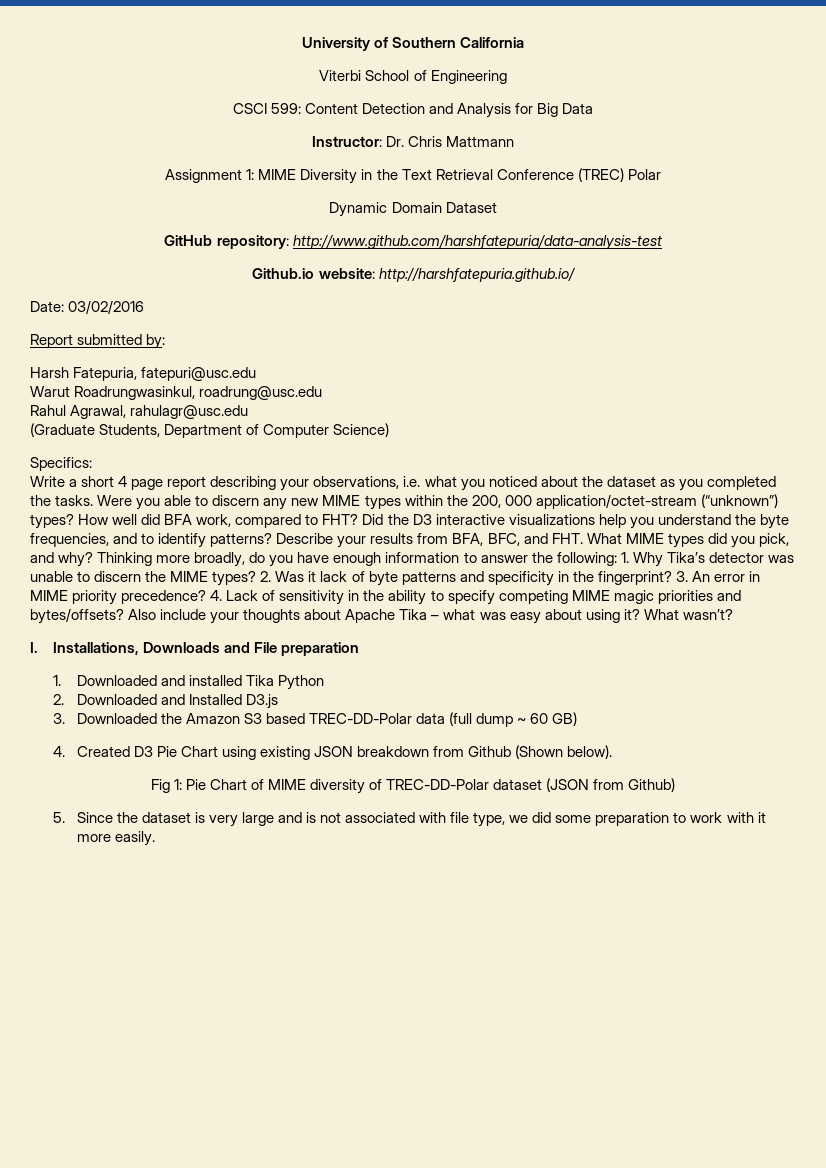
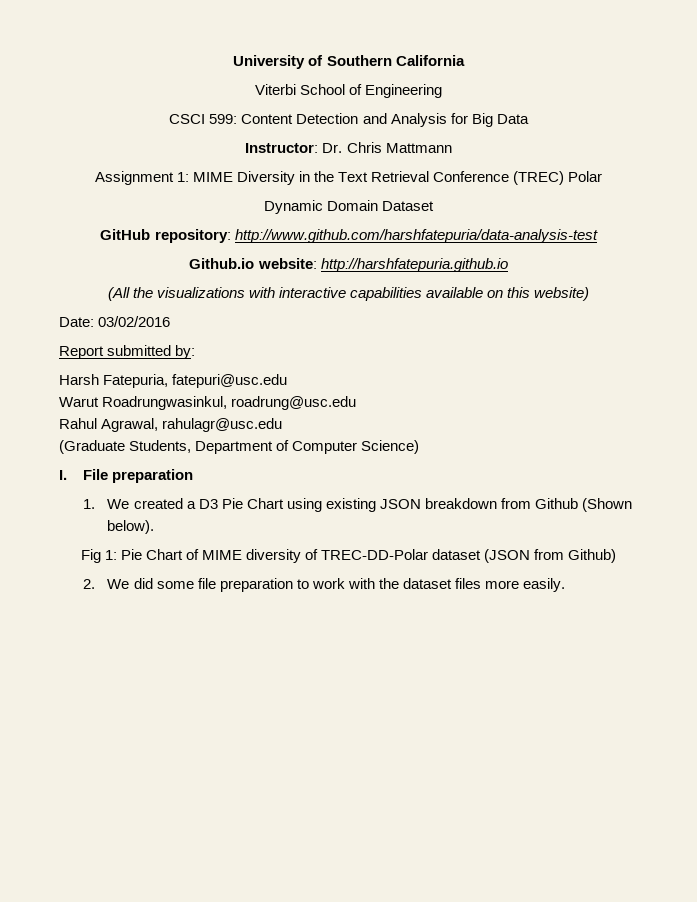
[378,267,576,282] http://harshfatepuria.github.io/ -> [320,258,508,272] [107,287,590,301] http://harshfatepuria.github.io // (All the visualizations with interactive capabilities available on this website)
[30,457,92,471] [30,476,776,491] [30,494,778,510] [30,514,789,529] [30,533,789,548] [30,552,794,567] [30,571,761,586] [30,590,741,605] [30,608,733,624] [30,642,360,656] [53,675,324,690] [53,694,278,709] [53,712,578,727] [53,746,130,757] Specifics: // Write a short 4 page report describing your observations, i.e. what you noticed about the dataset as you completed the tasks. Were you able to discern any new MIME types within the 200, 000 application/octet-stream (“unknown”) types? How well did BFA work, compared to FHT? Did the D3 interactive visualizations help you understand the byte frequencies, and to identify patterns? Describe your results from BFA, BFC, and FHT. What MIME types did you pick, and why? Thinking more broadly, do you have enough information to answer the following: 1. Why Tika’s detector was unable to discern the MIME types? 2. Was it lack of byte patterns and specificity in the fingerprint? 3. An error in MIME priority precedence? 4. Lack of sensitivity in the ability to specify competing MIME magic priorities and bytes/offsets? Also include your thoughts about Apache Tika – what was easy about using it? What wasn’t? // I. Installations, Downloads and File preparation // 1. Downloaded and installed Tika Python // 2. Downloaded and Installed D3.js // 3. Downloaded the Amazon S3 based TREC-DD-Polar data (full dump ~ 60 GB) // 4. Created -> [59,469,194,483] [83,498,196,509] I. File preparation // 1. We created a
[53,812,529,827] 5. Since the dataset is very large and is not associated with file type, we -> [83,579,130,589] 2. We
(592, 819) none -> [197,578,216,589] file
[757,812,766,823] it -> [378,578,481,589] the dataset files

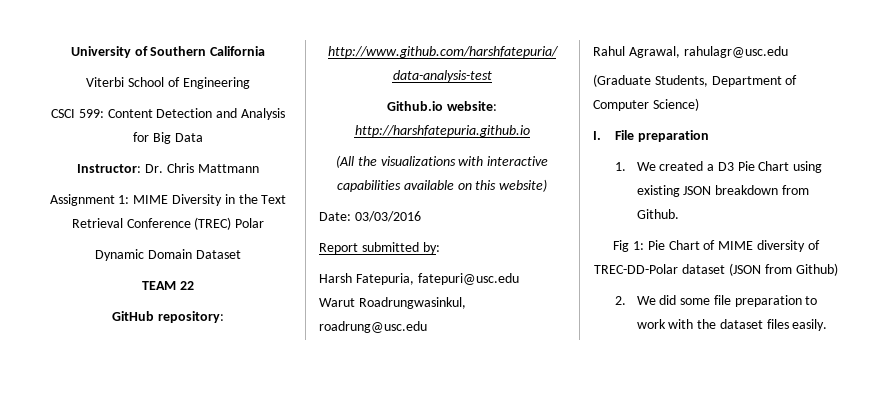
(435, 206) none -> [142,281,194,290] // TEAM 22
[98,316,171,327] 03/02/2016 -> [354,211,421,222] 03/03/2016
[535,498,633,512] [107,520,155,534] Github (Shown below). -> [636,209,679,219] Github.
[485,580,520,589] more -> (789, 324) none

